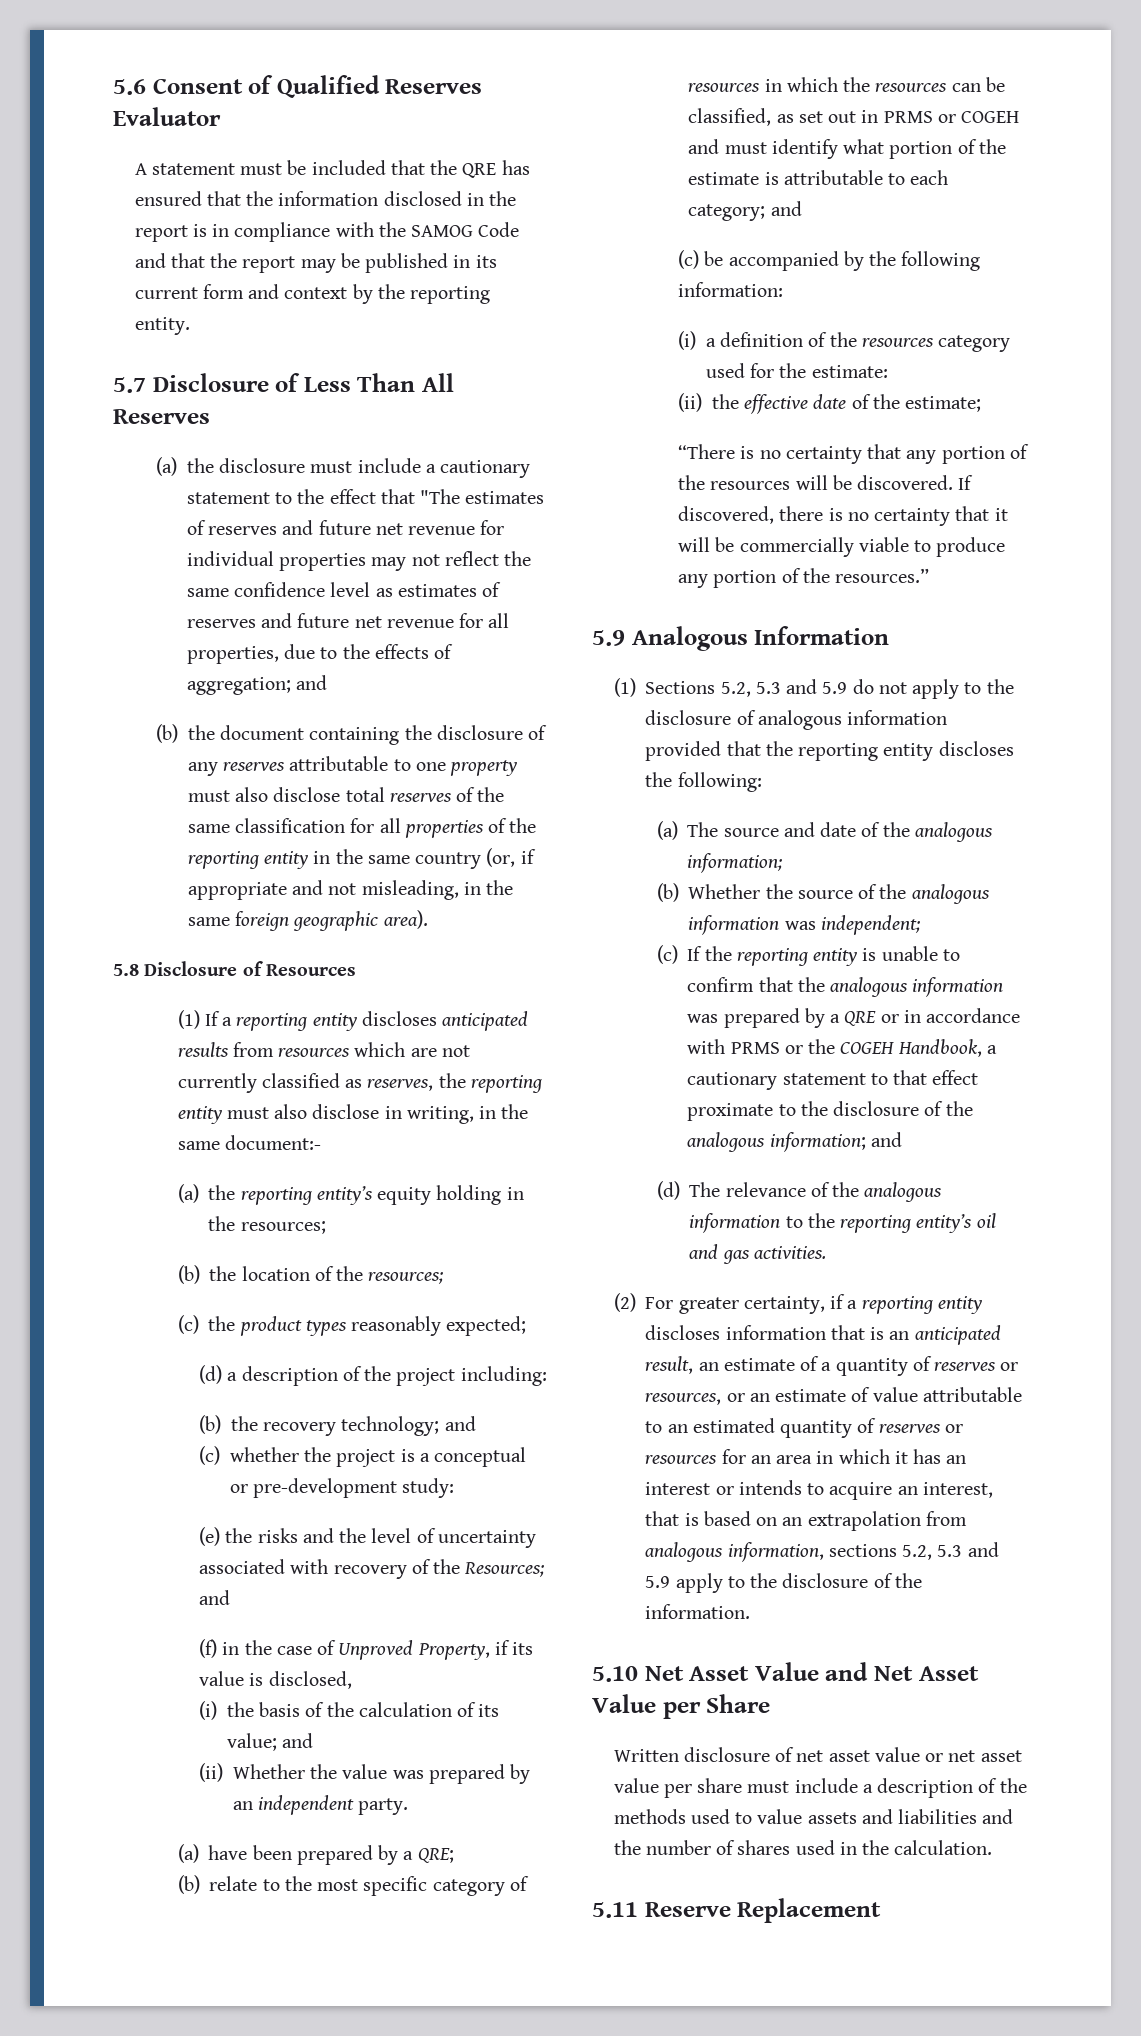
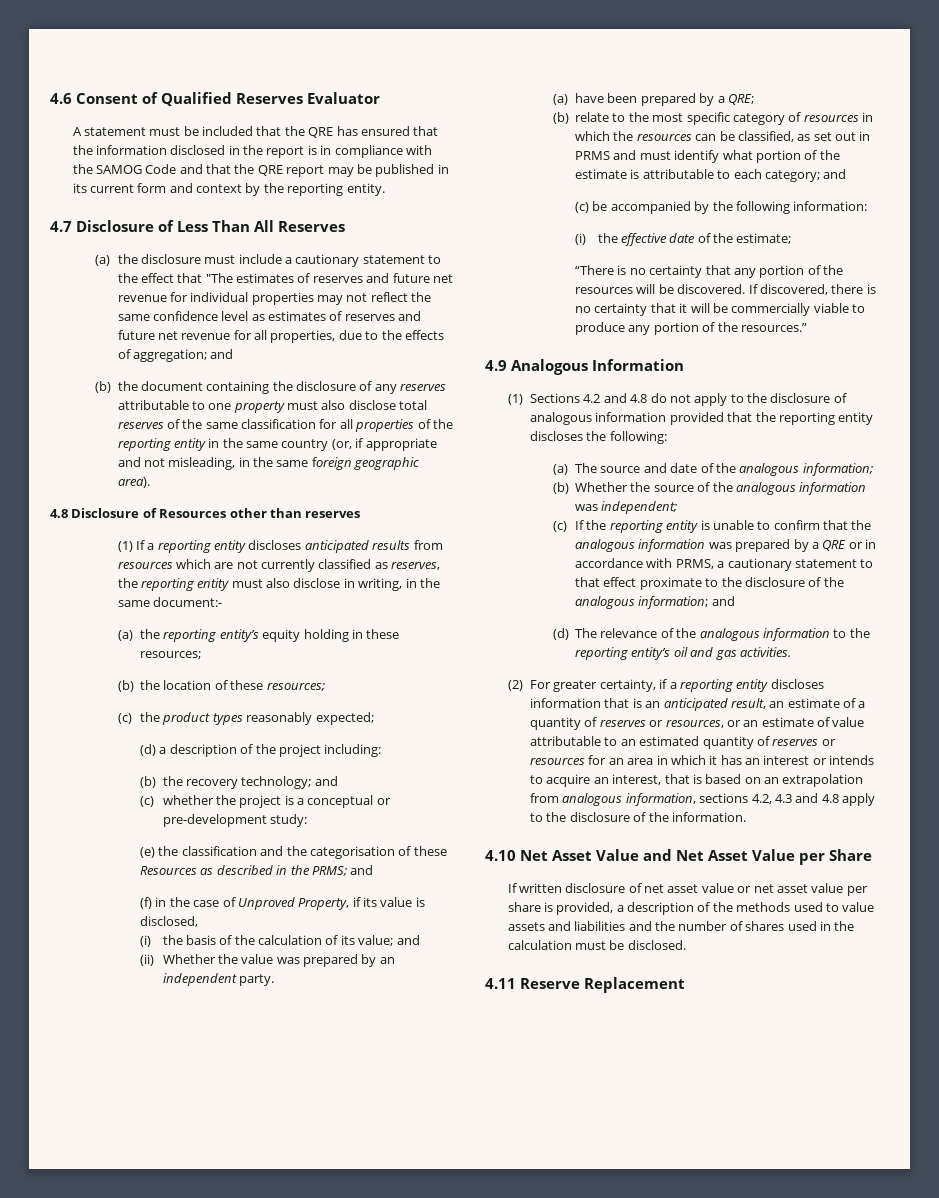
[113,79,146,95] 5.6 -> [50,93,72,104] 4.6
(238, 260) none -> [257,165,283,176] QRE
[113,377,146,393] 5.7 -> [50,221,72,232] 4.7
[113,964,139,976] 5.8 -> [50,509,68,518] 4.8
(356, 970) none -> [229,508,361,518] other than reserves
[208,1216,236,1231] the -> [366,629,400,639] these
[336,1266,364,1281] the -> [230,680,264,690] these
[257,1528,536,1548] [199,1559,545,1579] risks and the level of uncertainty associated with recovery of the Resources; -> [181,846,447,859] [140,865,347,876] classification and the categorisation of these Resources as described in the PRMS;
[937,111,1020,123] or COGEH -> (611, 155) none
[705,332,1011,352] [705,363,888,378] [678,393,703,412] a definition of the resources category used for the estimate: // (ii) -> (587, 239) none
[592,630,625,646] 5.9 -> [485,360,507,371] 4.9
[720,679,848,697] 5.2, 5.3 and 5.9 -> [583,393,648,403] 4.2 and 4.8
[730,1039,982,1057] PRMS or the COGEH Handbook, -> [675,559,714,569] PRMS,
[902,1542,999,1560] [645,1576,671,1588] 5.2, 5.3 and 5.9 -> [751,793,839,804] 4.2, 4.3 and 4.8
[592,1666,638,1682] 5.10 -> [485,850,516,861] 4.10
[613,1749,679,1762] Written -> [507,883,562,893] If written
[747,1778,858,1793] must include -> [543,902,614,915] is provided,
[894,1840,993,1855] [592,1902,638,1918] calculation. // 5.11 -> [507,940,686,950] [485,978,516,989] calculation must be disclosed. // 4.11

